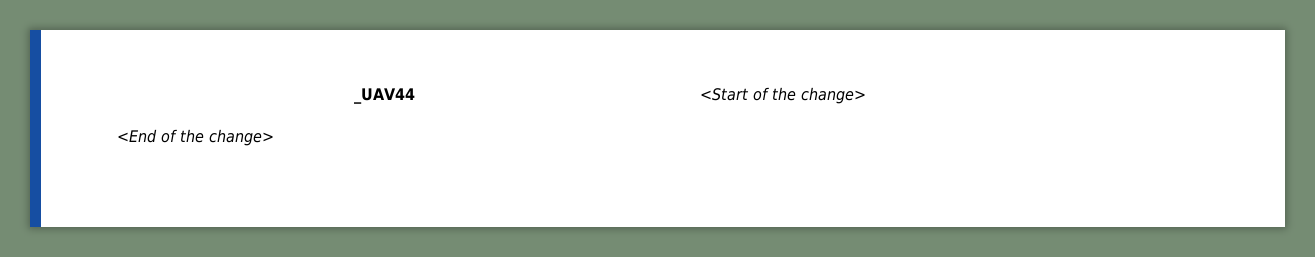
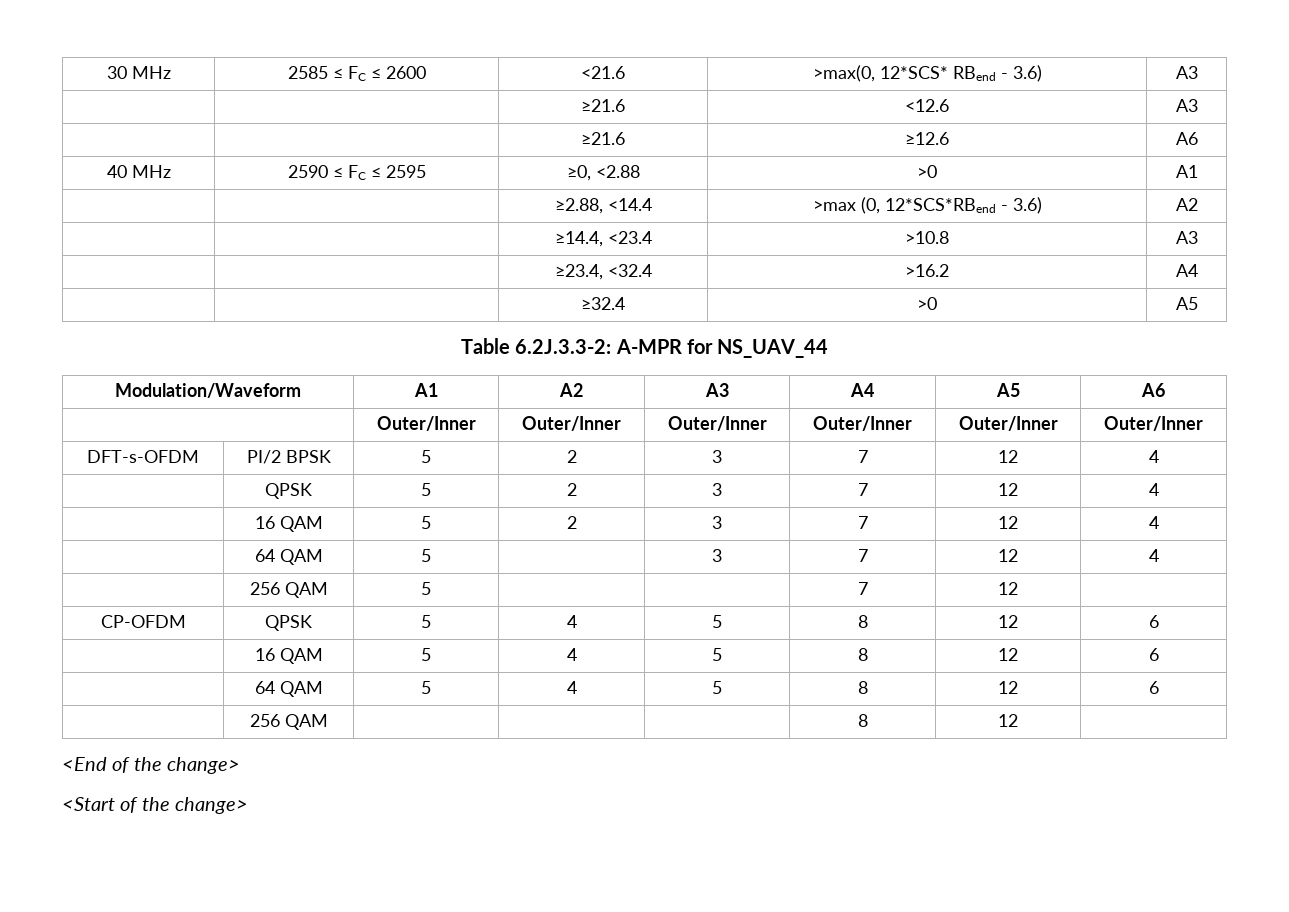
[354,88,416,104] _UAV44 -> [106,66,171,79] [287,66,426,81] [581,66,625,79] [812,65,1042,82] [1175,66,1198,79] [581,99,625,112] [905,99,949,112] [1175,99,1198,112] [581,132,625,145] [905,132,949,145] [1175,132,1198,145] [106,165,171,178] [287,165,426,180] [566,165,640,181] [917,165,937,178] [1175,165,1198,178] [554,198,652,214] [812,197,1042,214] [1175,198,1198,211] [554,231,652,247] [905,231,949,244] [1175,231,1198,244] [554,264,652,280] [905,264,949,277] [1175,264,1198,277] [581,297,625,310] [917,297,937,310] [1175,297,1198,310] [460,338,829,358] [115,383,301,398] [413,383,438,397] [559,383,583,397] [704,383,729,397] [850,383,874,397] [995,383,1020,397] [1141,383,1165,397] [376,416,476,431] [522,416,621,431] [667,416,767,431] [813,416,912,431] [958,416,1058,431] [1104,416,1203,431] [87,450,199,463] [246,450,331,464] [421,450,431,463] [566,450,577,463] [712,450,722,463] [857,450,868,463] [998,450,1018,463] [1148,450,1159,463] [265,483,312,499] [421,483,431,496] [566,483,577,496] [712,483,722,496] [857,483,868,496] [998,483,1018,496] [1148,483,1159,496] [254,516,323,532] [421,516,431,529] [566,516,577,529] [712,516,722,529] [857,516,868,529] [998,516,1018,529] [1148,516,1159,529] [254,549,323,565] [421,549,431,562] [712,549,722,562] [857,549,868,562] [998,549,1018,562] [1148,549,1159,562] [249,582,328,598] [421,582,431,595] [857,582,868,595] [998,582,1018,595] [100,615,186,628] [265,615,312,631] [421,615,431,628] [566,615,577,628] [712,615,722,628] [857,615,868,628] [998,615,1018,628] [1148,615,1159,628] [254,648,323,664] [421,648,431,661] [566,648,577,661] [712,648,722,661] [857,648,868,661] [998,648,1018,661] [1148,648,1159,661] [254,681,323,697] [421,681,431,694] [566,681,577,694] [712,681,722,694] [857,681,868,694] [998,681,1018,694] [1148,681,1159,694] [249,714,328,730] [857,714,868,727] [998,714,1018,727] 30 MHz | 2585 ≤ FC ≤ 2600 | <21.6 | >max(0, 12*SCS* RBend - 3.6) | A3 // | | ≥21.6 | <12.6 | A3 // | | ≥21.6 | ≥12.6 | A6 // 40 MHz | 2590 ≤ FC ≤ 2595 | ≥0, <2.88 | >0 | A1 // | | ≥2.88, <14.4 | >max (0, 12*SCS*RBend - 3.6) | A2 // | | ≥14.4, <23.4 | >10.8 | A3 // | | ≥23.4, <32.4 | >16.2 | A4 // | | ≥32.4 | >0 | A5 // Table 6.2J.3.3-2: A-MPR for NS_UAV_44 // Modulation/Waveform | A1 | A2 | A3 | A4 | A5 | A6 // | Outer/Inner | Outer/Inner | Outer/Inner | Outer/Inner | Outer/Inner | Outer/Inner // DFT-s-OFDM | PI/2 BPSK | 5 | 2 | 3 | 7 | 12 | 4 // | QPSK | 5 | 2 | 3 | 7 | 12 | 4 // | 16 QAM | 5 | 2 | 3 | 7 | 12 | 4 // | 64 QAM | 5 | | 3 | 7 | 12 | 4 // | 256 QAM | 5 | | | 7 | 12 | // CP-OFDM | QPSK | 5 | 4 | 5 | 8 | 12 | 6 // | 16 QAM | 5 | 4 | 5 | 8 | 12 | 6 // | 64 QAM | 5 | 4 | 5 | 8 | 12 | 6 // | 256 QAM | | | | 8 | 12 |

